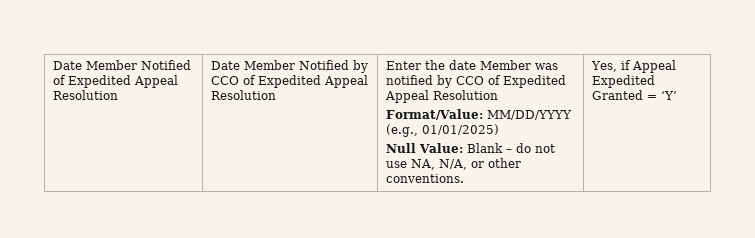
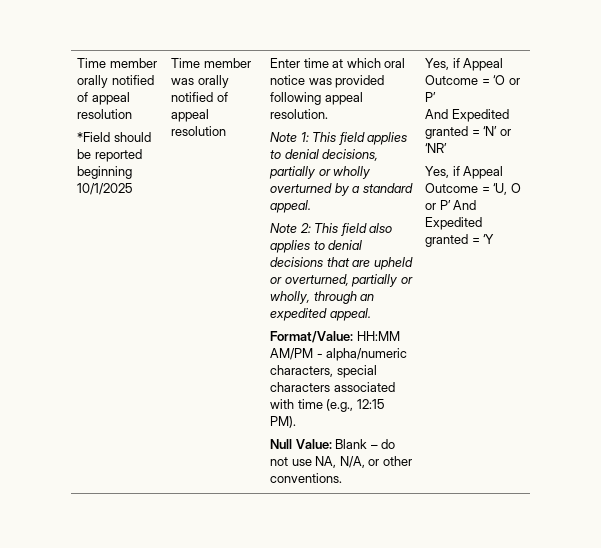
[52,60,191,70] [52,75,178,88] [52,90,118,100] [210,60,368,73] [210,75,368,88] [210,90,276,100] [385,60,558,70] [385,75,566,88] [384,90,498,103] [385,109,572,120] [385,124,499,137] Date Member Notified of Expedited Appeal Resolution | Date Member Notified by CCO of Expedited Appeal Resolution | Enter the date Member was notified by CCO of Expedited Appeal Resolution // Format/Value: MM/DD/YYYY (e.g., 01/01/2025) -> [77,58,157,68] [77,75,154,88] [77,92,130,105] [77,109,133,119] [77,132,151,142] [77,149,142,162] [77,166,133,179] [77,183,134,195] [171,58,251,68] [171,75,229,88] [171,92,228,102] [171,109,210,122] [171,126,227,136] [270,58,406,68] [270,75,385,88] [270,92,363,105] [270,109,329,119] [270,132,408,145] [270,149,379,161] [269,166,371,179] [270,183,413,196] [270,200,312,213] [270,223,393,236] [270,240,363,253] [270,257,413,270] [270,274,413,287] [270,291,375,304] [270,308,371,321] [270,331,400,343] [270,348,408,361] [270,365,377,378] [270,382,395,392] [270,399,385,412] [270,416,297,428] Time member orally notified of appeal resolution // *Field should be reported beginning 10/1/2025 | Time member was orally notified of appeal resolution | Enter time at which oral notice was provided following appeal resolution. // Note 1: This field applies to denial decisions, partially or wholly overturned by a standard appeal. // Note 2: This field also applies to denial decisions that are upheld or overturned, partially or wholly, through an expedited appeal. // Format/Value: HH:MM AM/PM - alpha/numeric characters, special characters associated with time (e.g., 12:15 PM).
[591,75,655,88] [591,90,677,100] Expedited Granted = ‘Y’ -> [425,75,520,85] [425,92,437,102] [425,109,509,122] [425,126,511,139] [425,143,448,153] [425,166,504,179] [425,183,521,195] [425,200,477,210] [425,217,483,230] [425,234,495,247] Outcome = ‘O or P’ // And Expedited granted = ‘N’ or ‘NR’ // Yes, if Appeal Outcome = ‘U, O or P’ And Expedited granted = ‘Y

